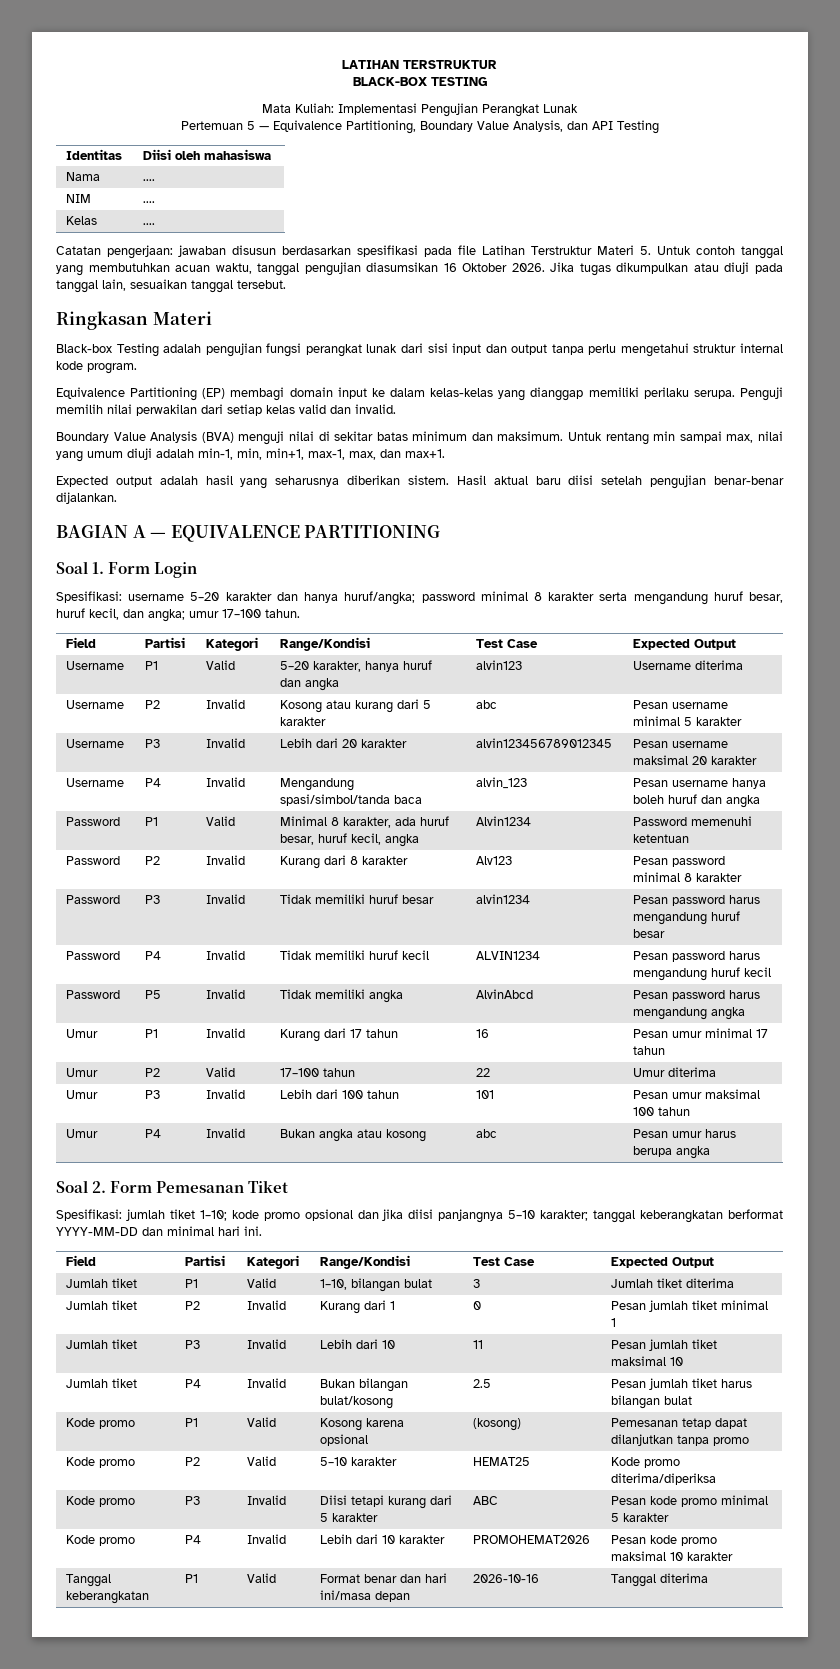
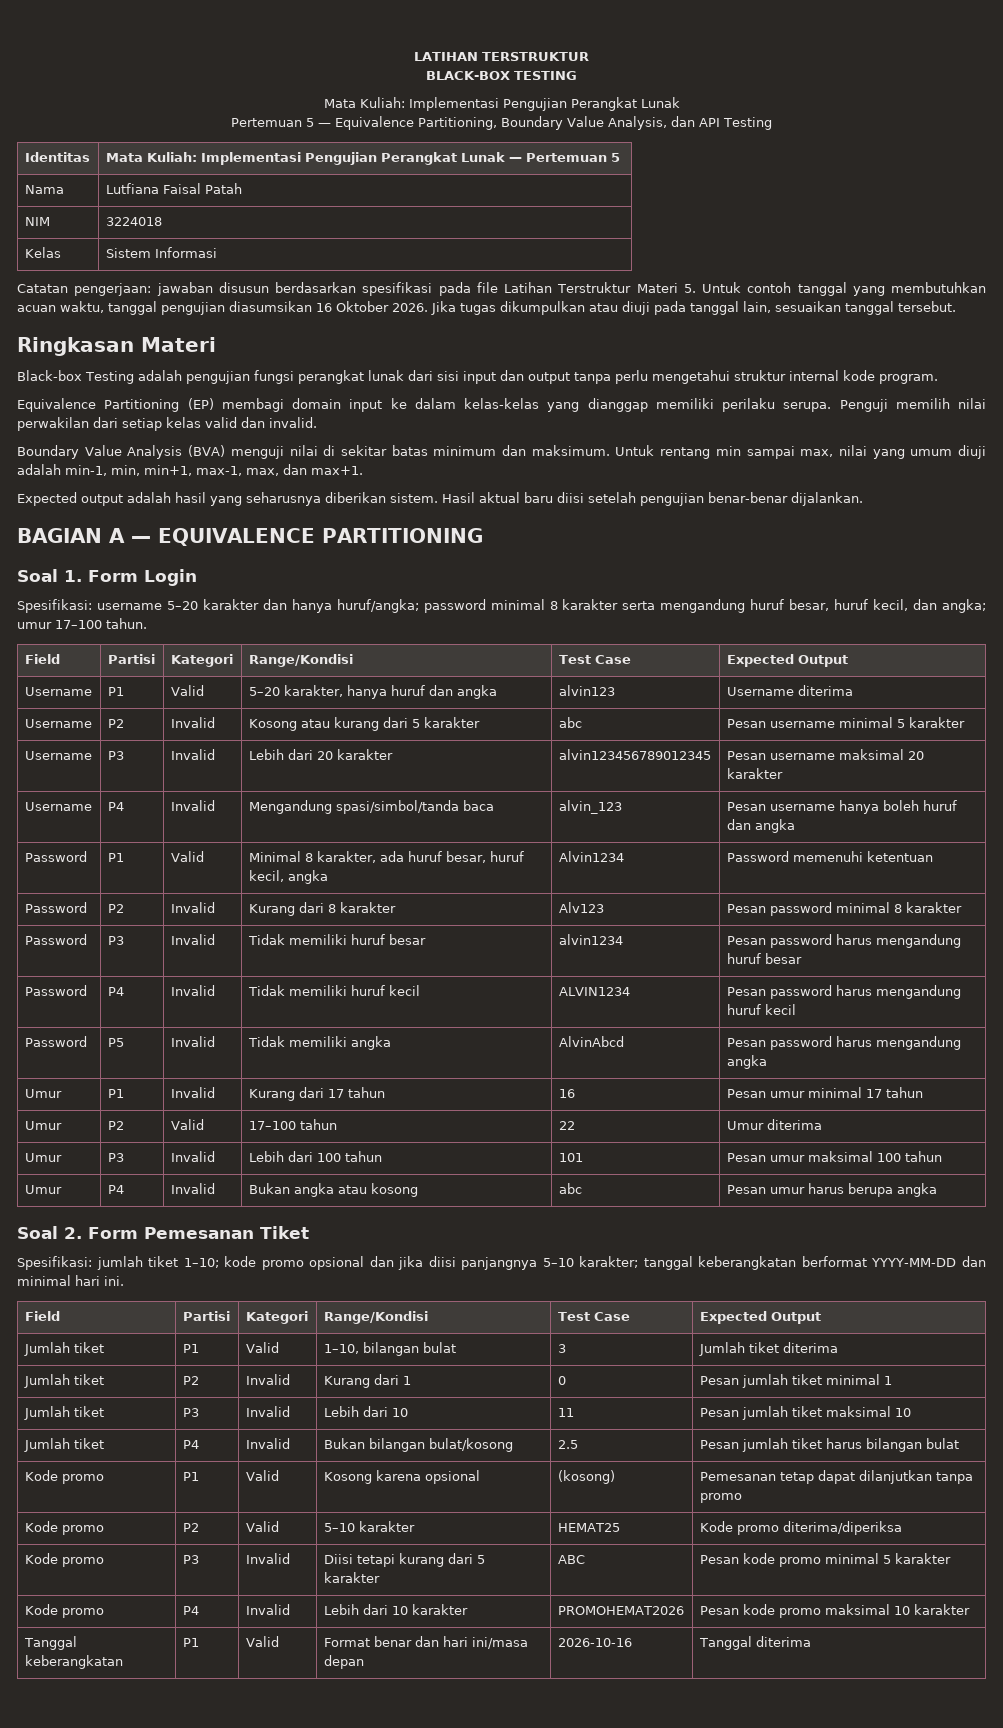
[143,149,272,160] [66,172,101,181] [143,179,156,181] Diisi oleh mahasiswa // Nama | .... -> [105,152,620,165] [24,185,64,194] [105,183,242,194] Mata Kuliah: Implementasi Pengujian Perangkat Lunak — Pertemuan 5 // Nama | Lutfiana Faisal Patah
[143,201,156,203] .... -> [105,217,162,226] 3224018
[143,223,156,225] .... -> [105,247,217,258] Sistem Informasi

